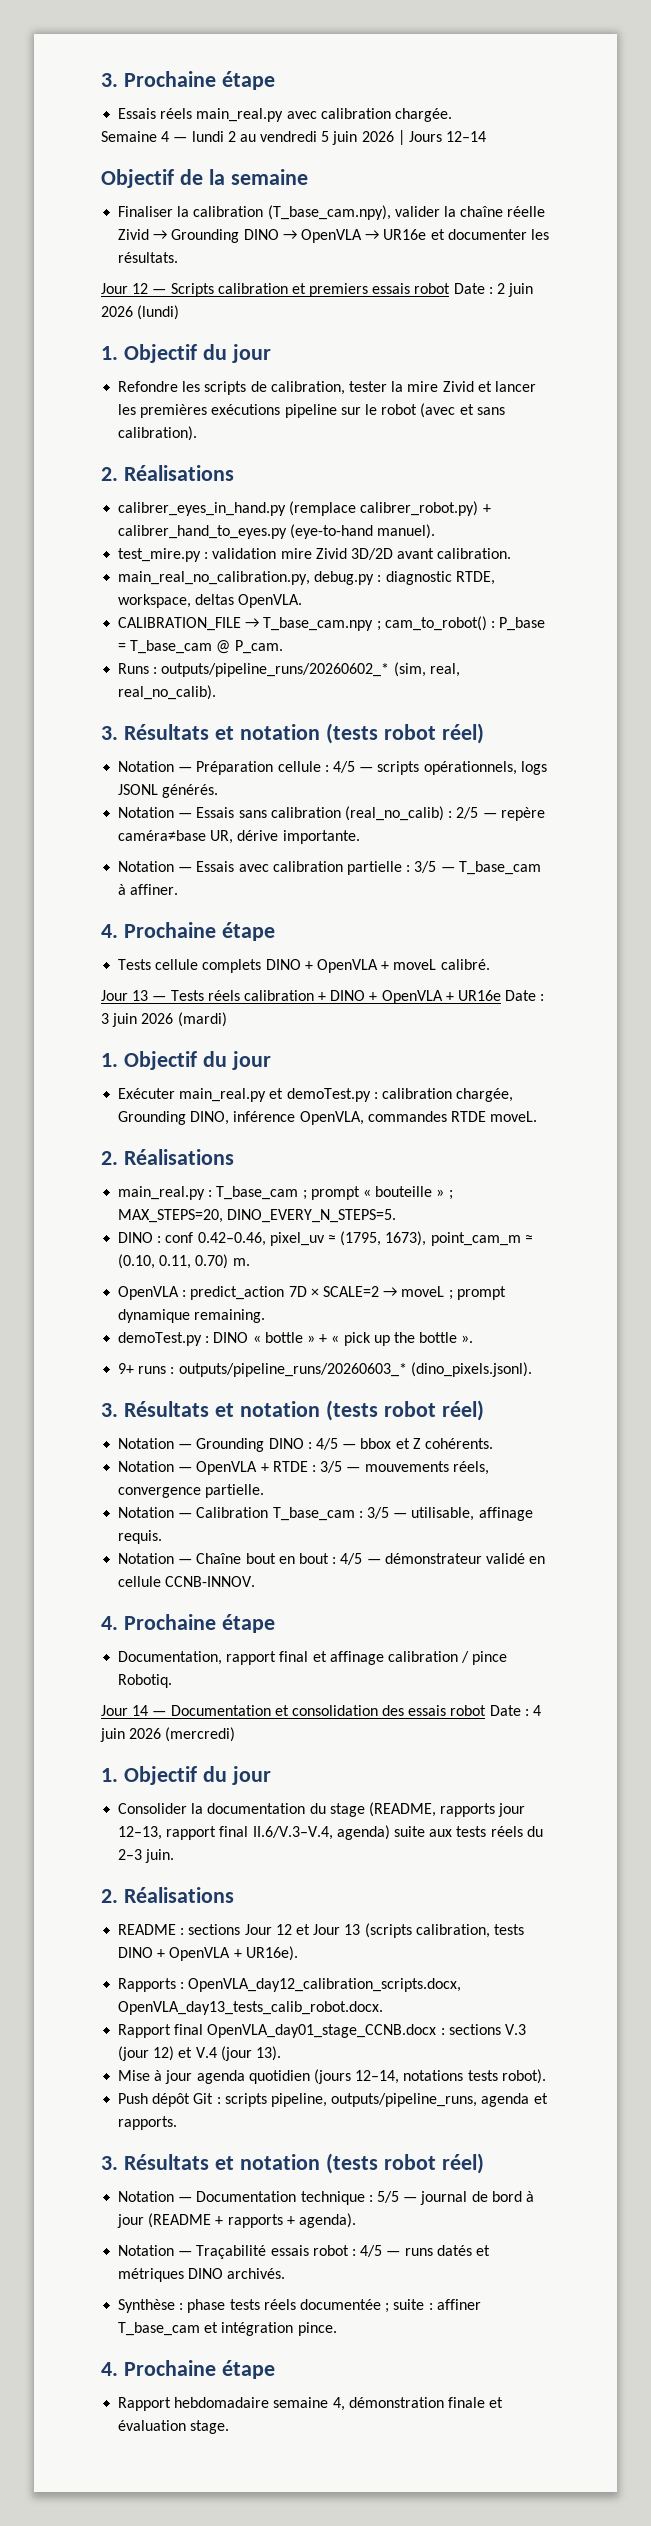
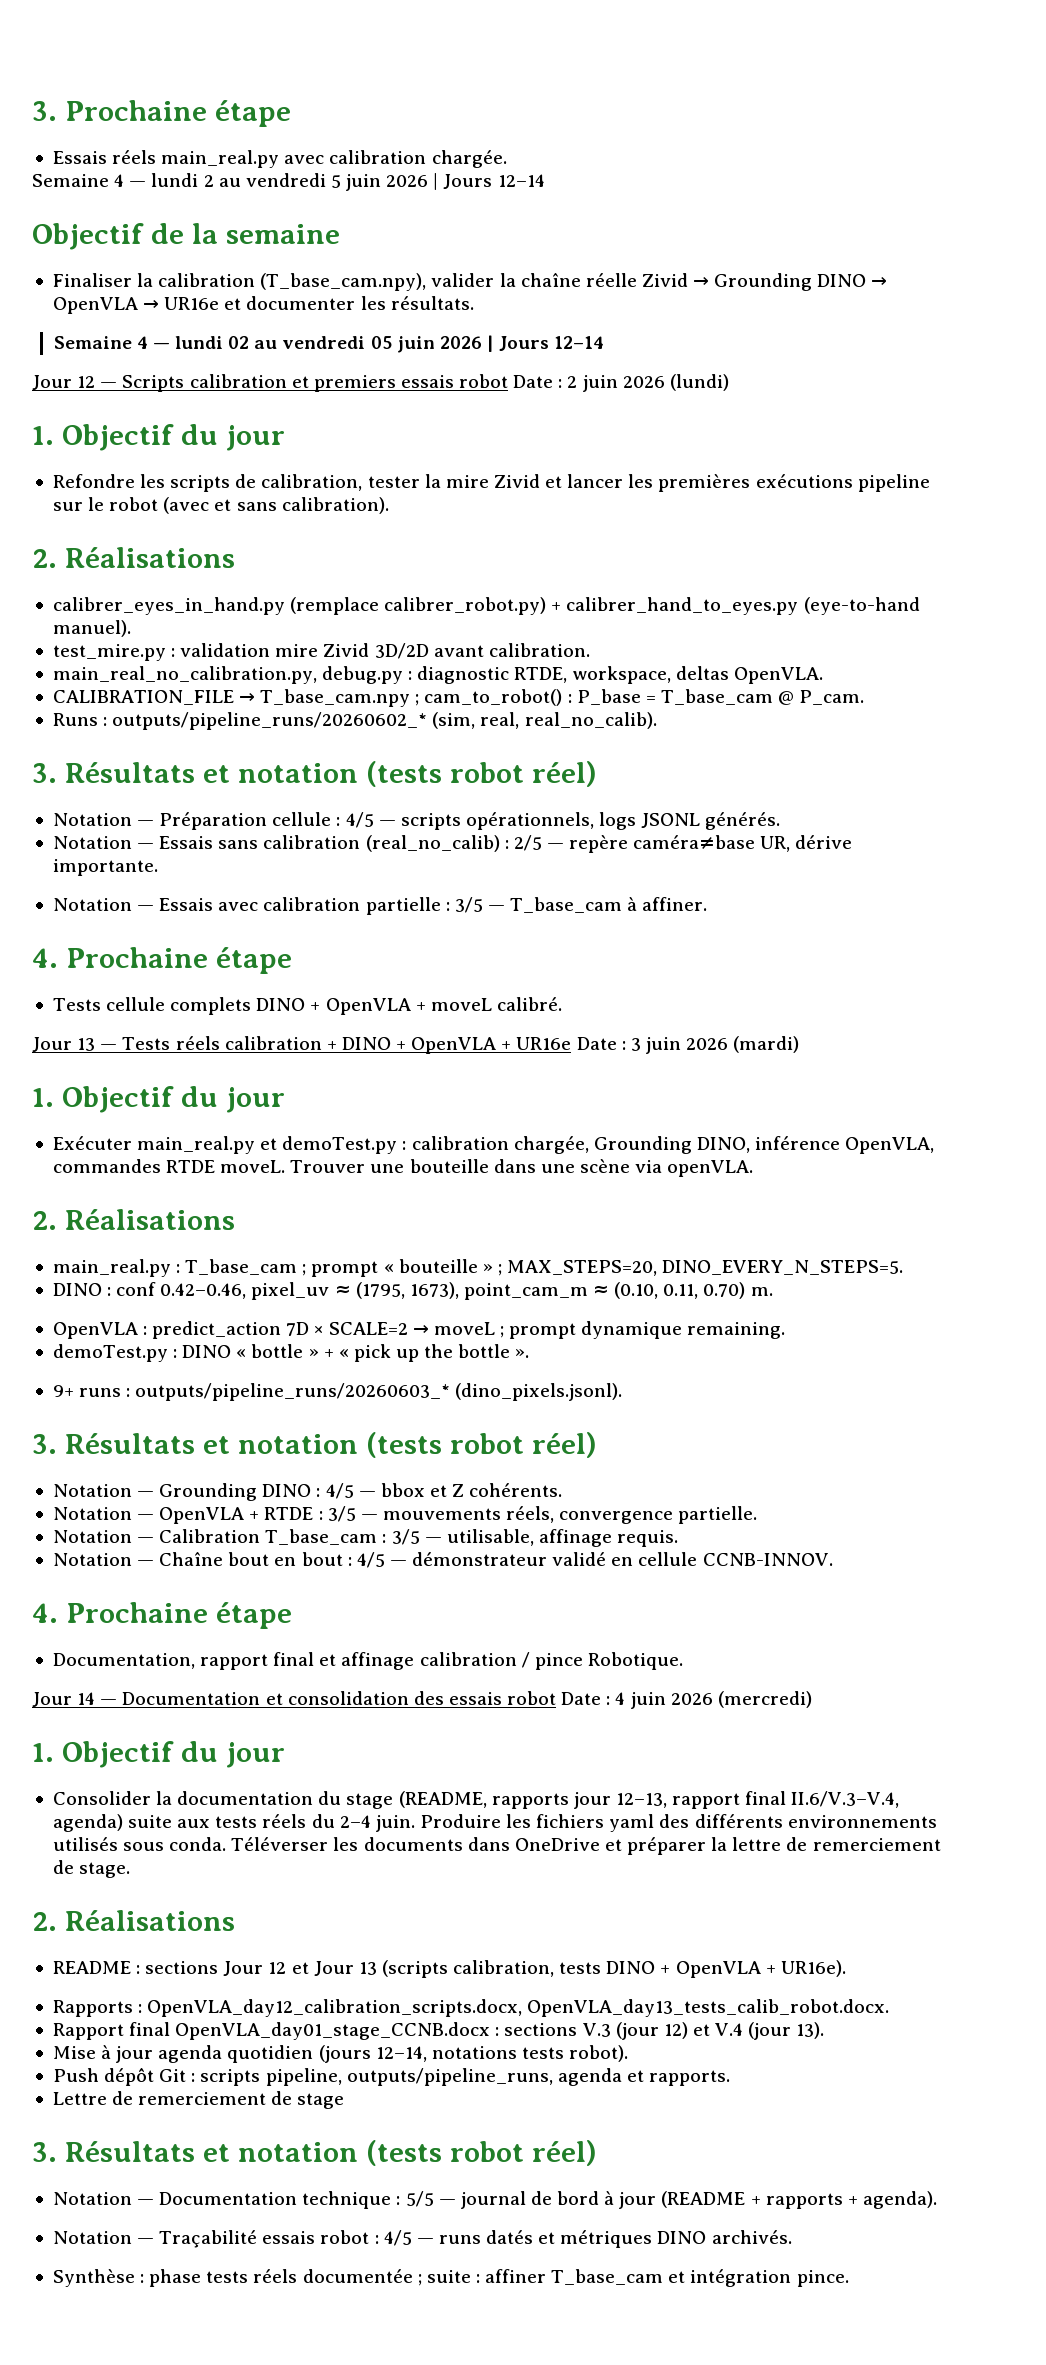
(179, 257) none -> [53,335,605,353] // Semaine 4 — lundi 02 au vendredi 05 juin 2026 | Jours 12–14
(538, 1116) none -> [290,1159,754,1177] Trouver une bouteille dans une scène via openVLA.
[118,1674,173,1688] Robotiq. -> [587,1652,683,1670] Robotique.
[118,1849,143,1860] 2–3 -> [339,1815,371,1828] 2–4
(175, 1856) none -> [419,1814,937,1832] [52,1837,941,1855] [52,1860,131,1878] Produire les fichiers yaml des différents environnements utilisés sous conda. Téléverser les documents dans OneDrive et préparer la lettre de remerciement de stage.
(178, 2123) none -> [52,2091,345,2109] // Lettre de remerciement de stage
[101,2360,275,2379] [118,2397,504,2411] [118,2420,230,2434] // 4. Prochaine étape // Rapport hebdomadaire semaine 4, démonstration finale et évaluation stage. -> (849, 2278) none

